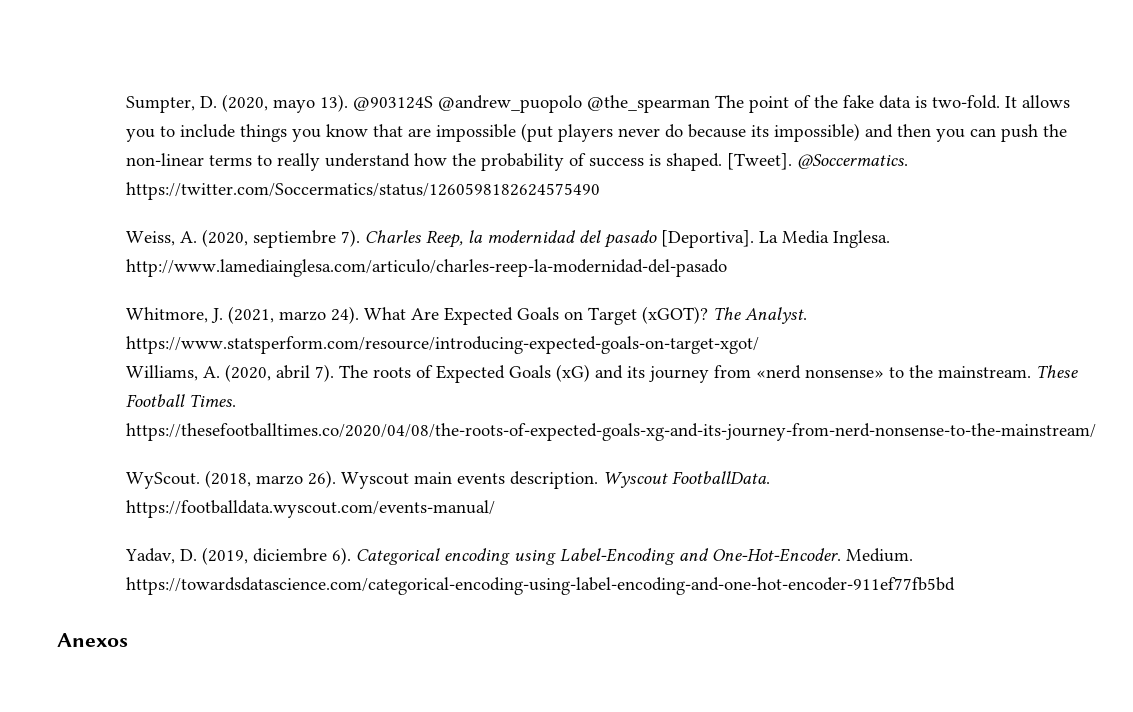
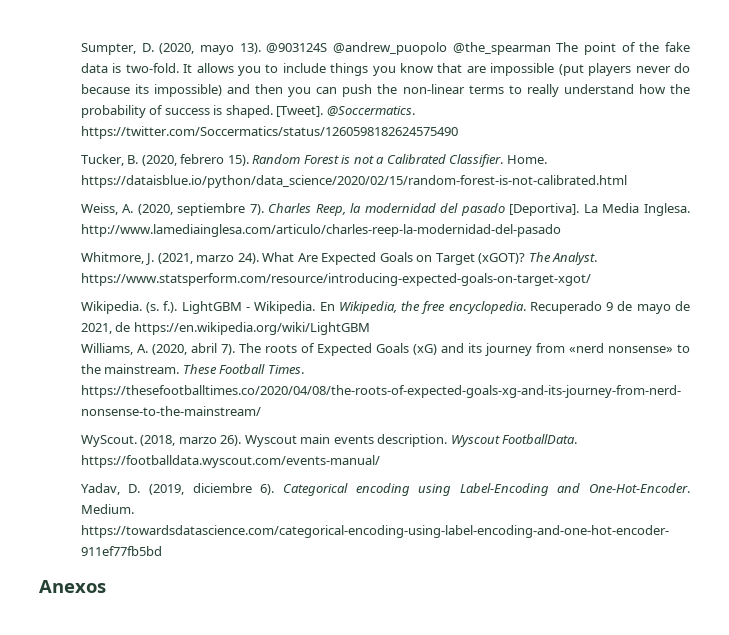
(600, 191) none -> [80,154,547,167] [80,175,627,188] // Tucker, B. (2020, febrero 15). Random Forest is not a Calibrated Classifier. Home. https://dataisblue.io/python/data_science/2020/02/15/random-forest-is-not-calibrated.html
(759, 345) none -> [80,301,691,314] [80,322,370,335] // Wikipedia. (s. f.). LightGBM - Wikipedia. En Wikipedia, the free encyclopedia. Recuperado 9 de mayo de 2021, de https://en.wikipedia.org/wiki/LightGBM

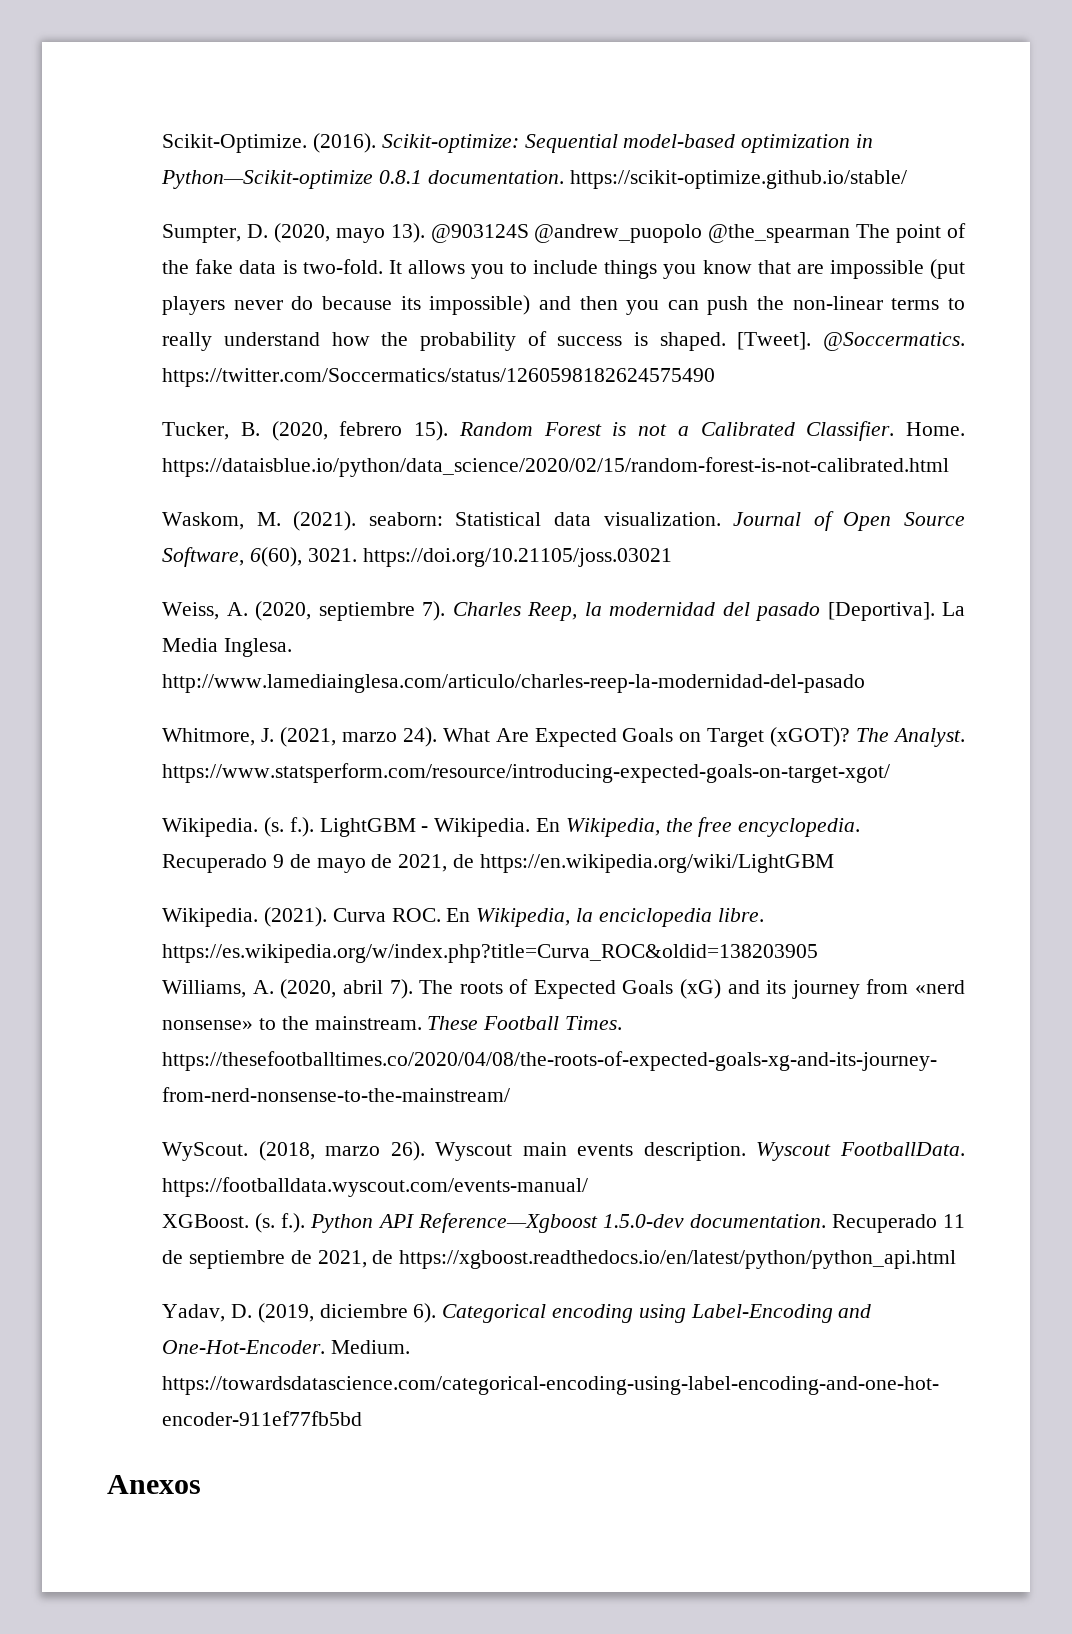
(80, 49) none -> [162,133,873,153] [161,170,907,189] Scikit-Optimize. (2016). Scikit-optimize: Sequential model-based optimization in Python—Scikit-optimize 0.8.1 documentation. https://scikit-optimize.github.io/stable/ //
(627, 181) none -> [162,511,965,531] [162,547,672,567] // Waskom, M. (2021). seaborn: Statistical data visualization. Journal of Open Source Software, 6(60), 3021. https://doi.org/10.21105/joss.03021
(370, 328) none -> [162,907,764,927] [162,944,819,963] // Wikipedia. (2021). Curva ROC. En Wikipedia, la enciclopedia libre. https://es.wikipedia.org/w/index.php?title=Curva_ROC&oldid=138203905
(380, 461) none -> [162,1213,965,1233] [162,1250,957,1269] // XGBoost. (s. f.). Python API Reference—Xgboost 1.5.0-dev documentation. Recuperado 11 de septiembre de 2021, de https://xgboost.readthedocs.io/en/latest/python/python_api.html

